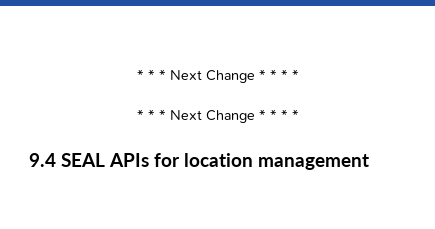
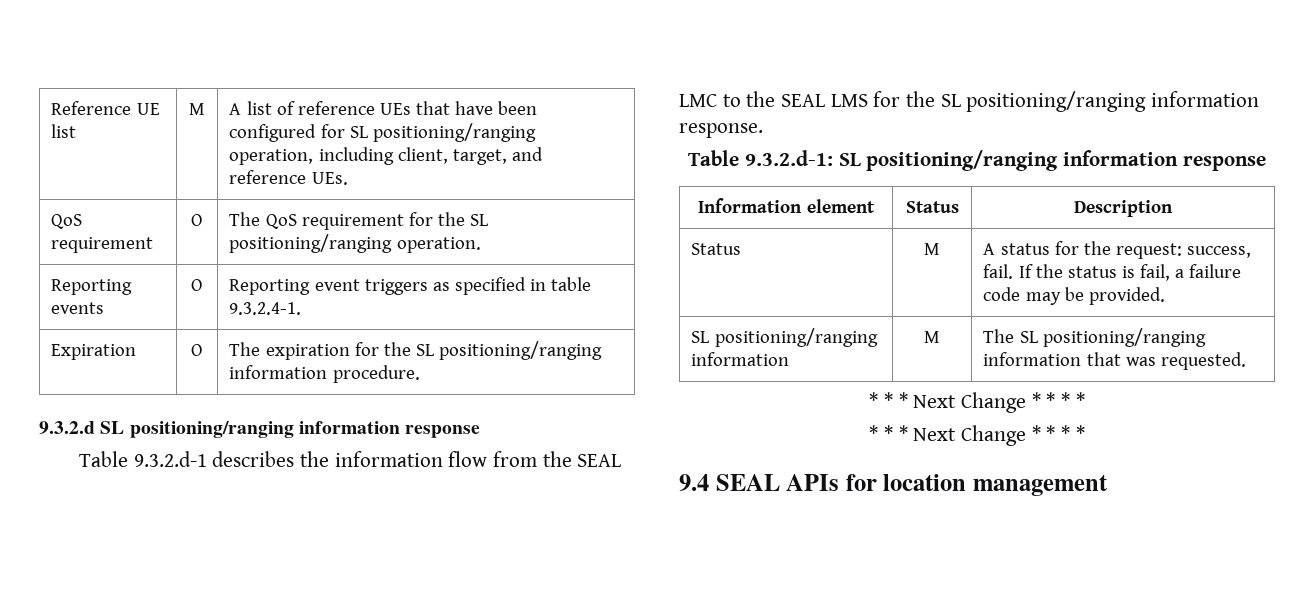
(136, 74) none -> [51,101,160,115] [51,124,77,138] [189,103,205,115] [229,101,538,115] [229,123,536,142] [229,147,543,165] [229,170,348,185] [51,214,83,229] [51,237,154,253] [191,214,203,226] [229,212,489,230] [229,234,481,253] [51,279,133,295] [51,302,105,314] [191,279,203,291] [229,277,592,295] [229,302,302,315] [51,344,137,360] [191,344,203,356] [229,341,603,360] [229,365,420,383] [39,421,481,438] [79,451,622,467] [679,91,1260,112] [679,123,763,138] [688,150,1266,171] [698,198,875,213] [905,201,959,213] [1074,200,1173,217] [691,243,742,255] [924,243,940,255] [983,241,1252,259] [983,264,1242,281] [983,287,1165,305] [691,328,878,347] [691,352,790,366] [924,331,940,343] [983,328,1206,347] [983,352,1246,370] Reference UE list | M | A list of reference UEs that have been configured for SL positioning/ranging operation, including client, target, and reference UEs. // QoS requirement | O | The QoS requirement for the SL positioning/ranging operation. // Reporting events | O | Reporting event triggers as specified in table 9.3.2.4-1. // Expiration | O | The expiration for the SL positioning/ranging information procedure. // 9.3.2.d SL positioning/ranging information response // Table 9.3.2.d-1 describes the information flow from the SEAL LMC to the SEAL LMS for the SL positioning/ranging information response. // Table 9.3.2.d-1: SL positioning/ranging information response // Information element | Status | Description // Status | M | A status for the request: success, fail. If the status is fail, a failure code may be provided. // SL positioning/ranging information | M | The SL positioning/ranging information that was requested. //

